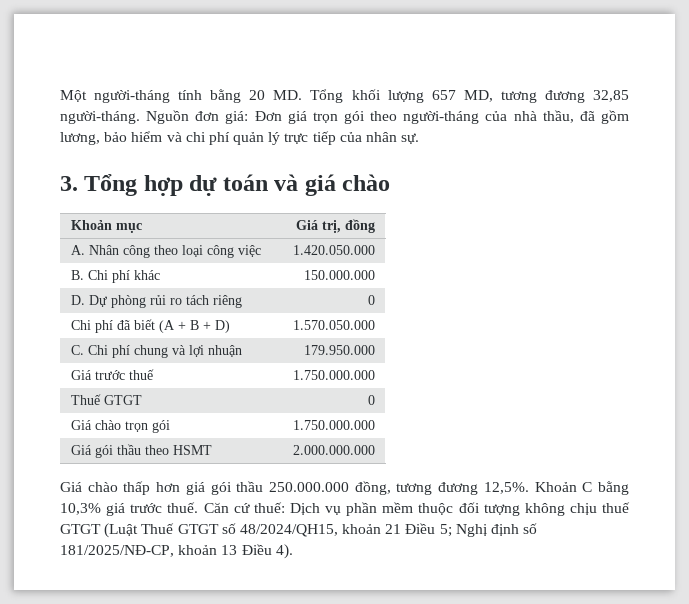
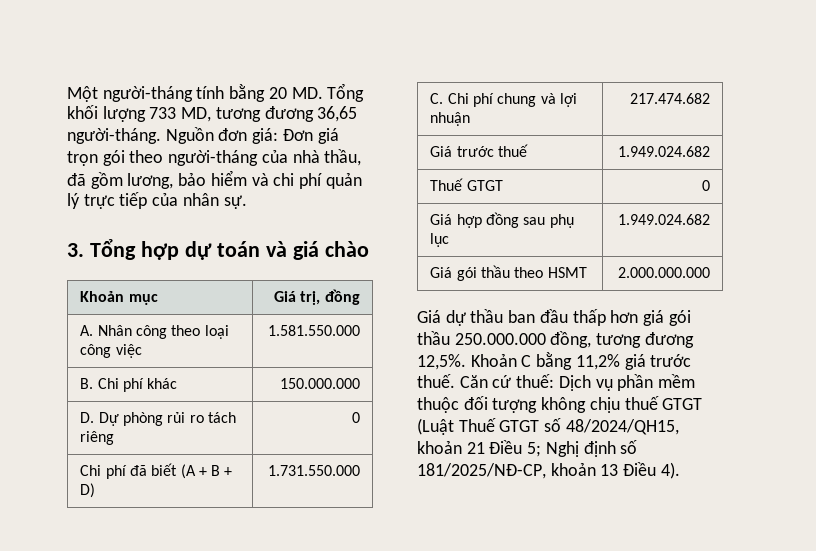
[431,90,456,100] 657 -> [149,107,177,119] 733
[593,90,630,102] 32,85 -> [317,106,358,122] 36,65
[292,245,375,255] 1.420.050.000 -> [267,325,360,336] 1.581.550.000
[292,320,375,330] 1.570.050.000 -> [267,465,360,476] 1.731.550.000
[303,345,375,355] 179.950.000 -> [629,93,710,104] 217.474.682
[292,370,375,380] 1.750.000.000 -> [617,146,710,157] 1.949.024.682
[95,420,171,433] [292,420,375,430] chào trọn gói | 1.750.000.000 -> [456,212,574,228] [430,233,450,247] [617,214,710,225] hợp đồng sau phụ lục | 1.949.024.682
[87,482,118,492] chào -> [445,309,568,326] dự thầu ban đầu
[60,503,101,515] 10,3% -> [575,354,620,370] 11,2%

